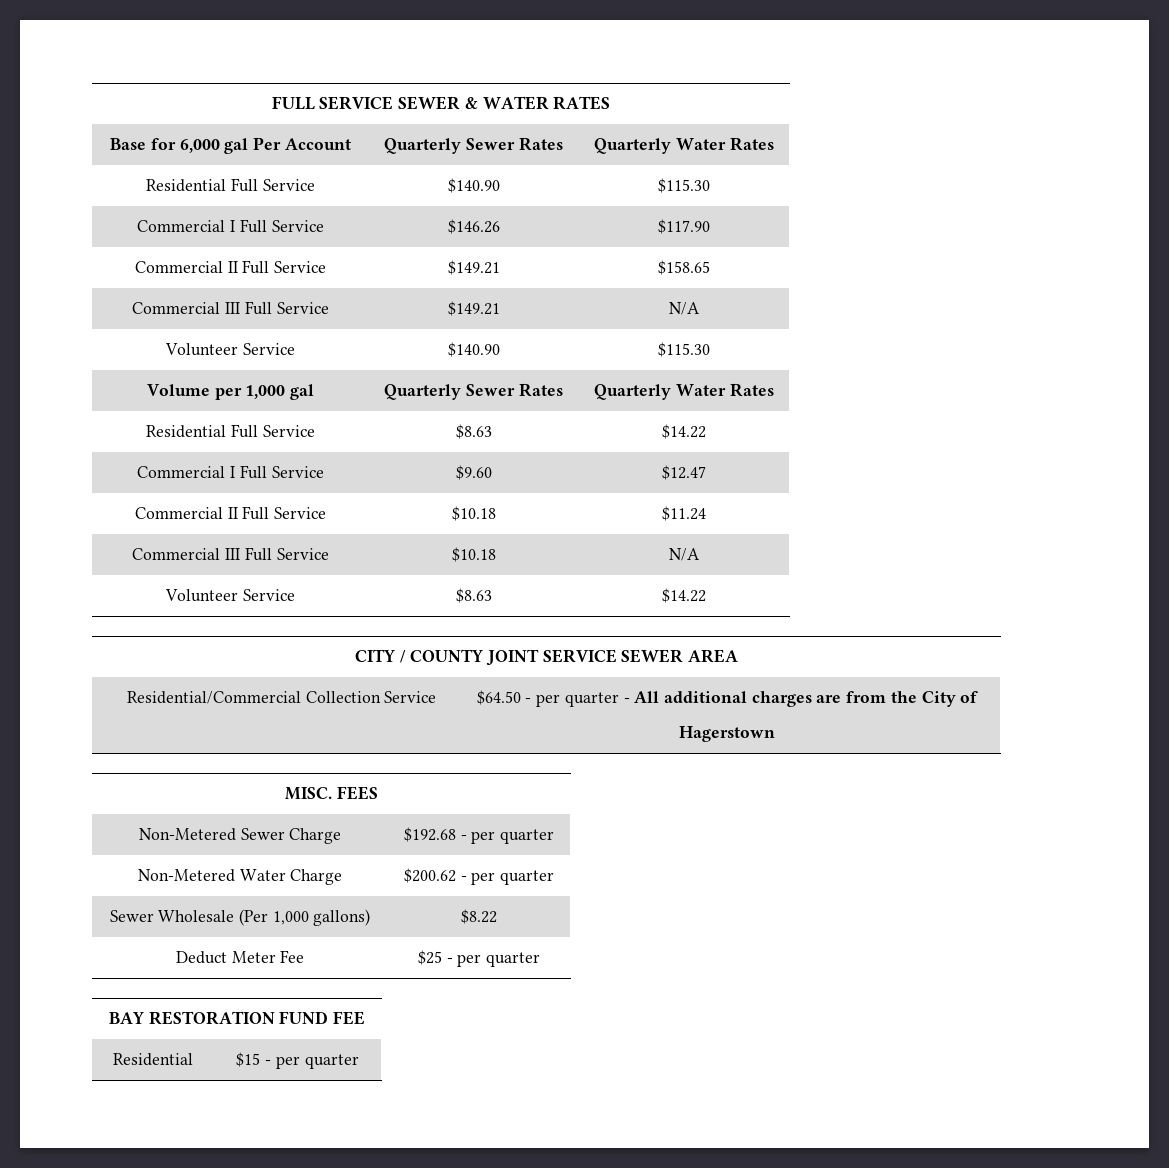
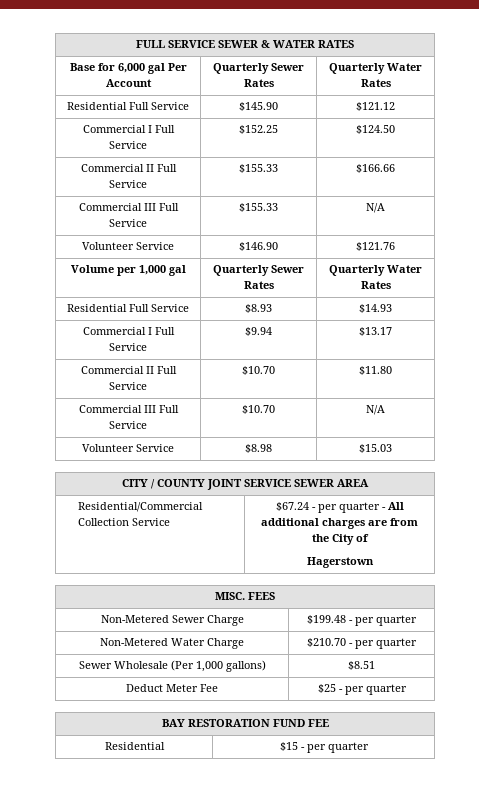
[447,178,500,193] [658,178,710,193] [137,219,324,233] [447,219,500,234] [658,219,710,234] [134,260,327,274] [447,260,500,275] [658,260,710,275] [132,301,329,315] [447,301,500,316] [669,302,700,315] [165,343,295,356] [447,342,500,357] [658,342,710,357] $140.90 | $115.30 // Commercial I Full Service | $146.26 | $117.90 // Commercial II Full Service | $149.21 | $158.65 // Commercial III Full Service | $149.21 | N/A // Volunteer Service | $140.90 | $115.30 -> [239,102,278,111] [356,102,395,111] [82,125,175,133] [109,141,147,149] [239,125,278,134] [356,125,395,134] [80,164,177,172] [109,180,147,188] [239,164,278,173] [356,164,395,173] [78,203,179,211] [109,219,147,227] [239,203,278,212] [366,203,385,213] [82,242,174,250] [239,242,278,251] [356,242,395,251] $145.90 | $121.12 // Commercial I Full Service | $152.25 | $124.50 // Commercial II Full Service | $155.33 | $166.66 // Commercial III Full Service | $155.33 | N/A // Volunteer Service | $146.90 | $121.76
[455,424,492,439] [662,424,706,439] [137,465,324,479] [455,465,492,480] [662,465,706,480] [134,506,327,520] [451,506,496,521] [662,506,706,521] [132,547,329,561] [451,547,496,562] [669,548,700,561] [165,589,295,602] [455,588,492,603] [662,588,706,603] $8.63 | $14.22 // Commercial I Full Service | $9.60 | $12.47 // Commercial II Full Service | $10.18 | $11.24 // Commercial III Full Service | $10.18 | N/A // Volunteer Service | $8.63 | $14.22 -> [245,304,272,313] [359,304,392,313] [82,327,175,335] [109,343,147,351] [245,327,272,336] [359,327,392,336] [80,366,177,374] [109,382,147,390] [242,366,275,375] [359,366,392,375] [78,405,179,413] [109,421,147,429] [242,405,275,414] [366,405,385,415] [82,444,174,452] [245,444,272,453] [359,444,392,453] $8.93 | $14.93 // Commercial I Full Service | $9.94 | $13.17 // Commercial II Full Service | $10.70 | $11.80 // Commercial III Full Service | $10.70 | N/A // Volunteer Service | $8.98 | $15.03
[476,690,521,705] $64.50 -> [275,502,309,511] $67.24
[403,827,456,842] $192.68 -> [307,615,346,624] $199.48
[403,868,456,883] $200.62 -> [307,638,346,647] $210.70
[461,909,498,924] $8.22 -> [348,661,375,670] $8.51

